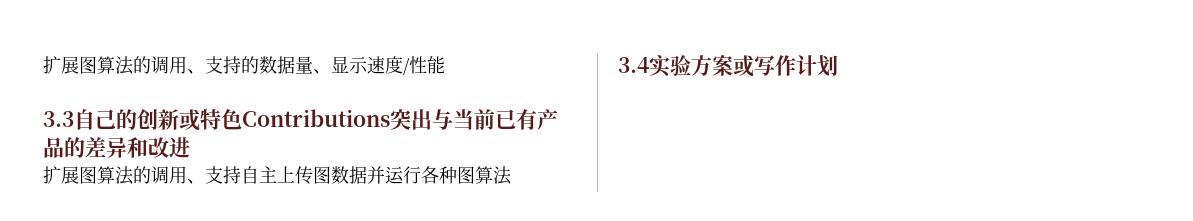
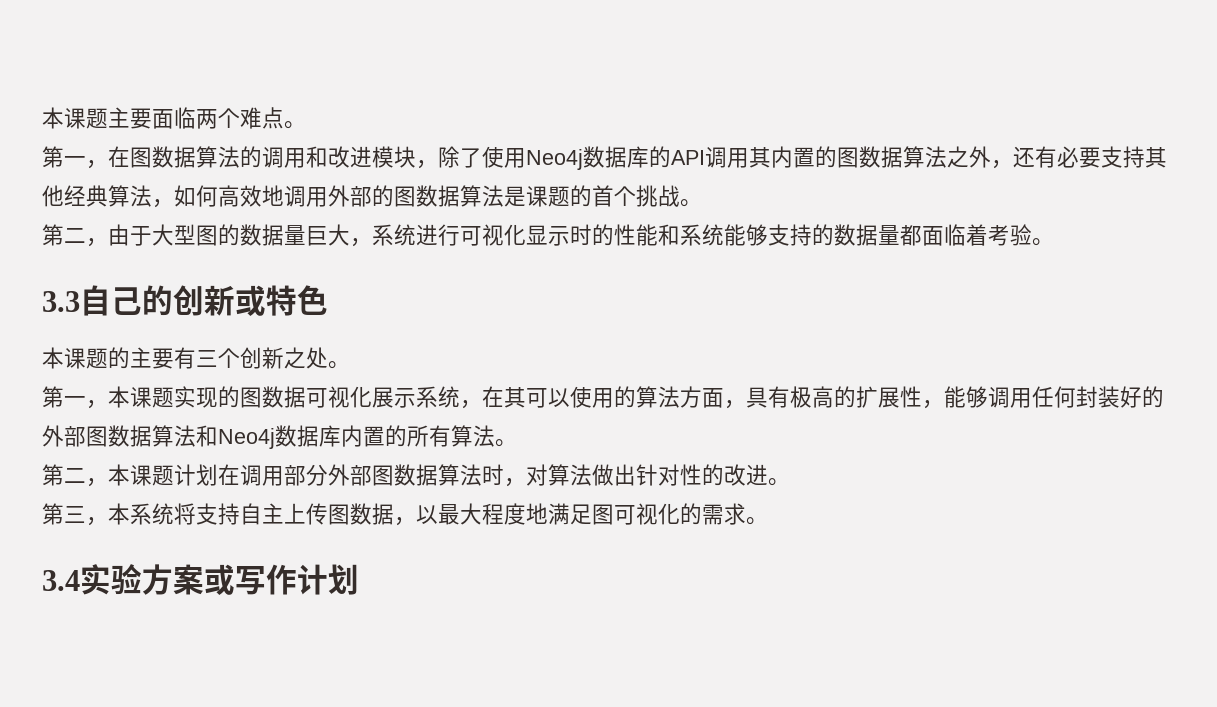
[43,56,445,75] 扩展图算法的调用、支持的数据量、显示速度/性能 -> [42,107,306,129] [42,146,1167,170] [42,185,702,208] [42,224,1054,247] 本课题主要面临两个难点。 // 第一，在图数据算法的调用和改进模块，除了使用Neo4j数据库的API调用其内置的图数据算法之外，还有必要支持其他经典算法，如何高效地调用外部的图数据算法是课题的首个挑战。 // 第二，由于大型图的数据量巨大，系统进行可视化显示时的性能和系统能够支持的数据量都面临着考验。
[242,109,558,130] [43,137,190,158] [43,166,205,185] Contributions突出与当前已有产品的差异和改进 // 扩展图算法的调用、 -> [42,347,350,369] [42,386,1164,409] [42,425,517,449] [42,464,790,487] [42,503,196,526] // 本课题的主要有三个创新之处。 // 第一，本课题实现的图数据可视化展示系统，在其可以使用的算法方面，具有极高的扩展性，能够调用任何封装好的外部图数据算法和Neo4j数据库内置的所有算法。 // 第二，本课题计划在调用部分外部图数据算法时，对算法做出针对性的改进。 // 第三，本系统将
[367,166,512,185] 并运行各种图算法 -> [394,503,768,526] ，以最大程度地满足图可视化的需求。

